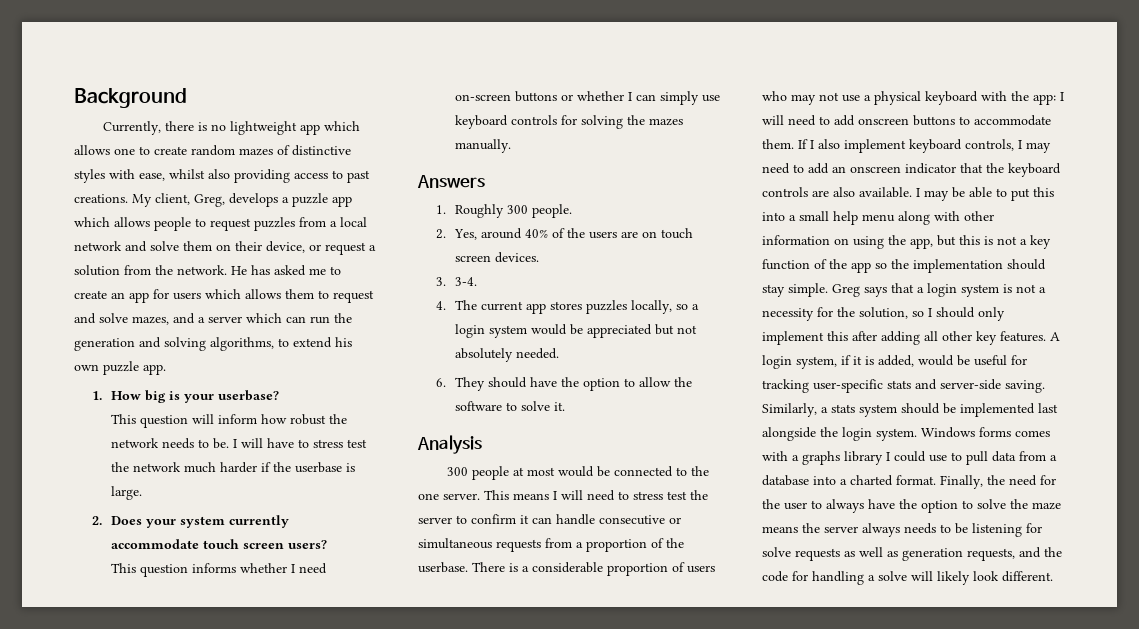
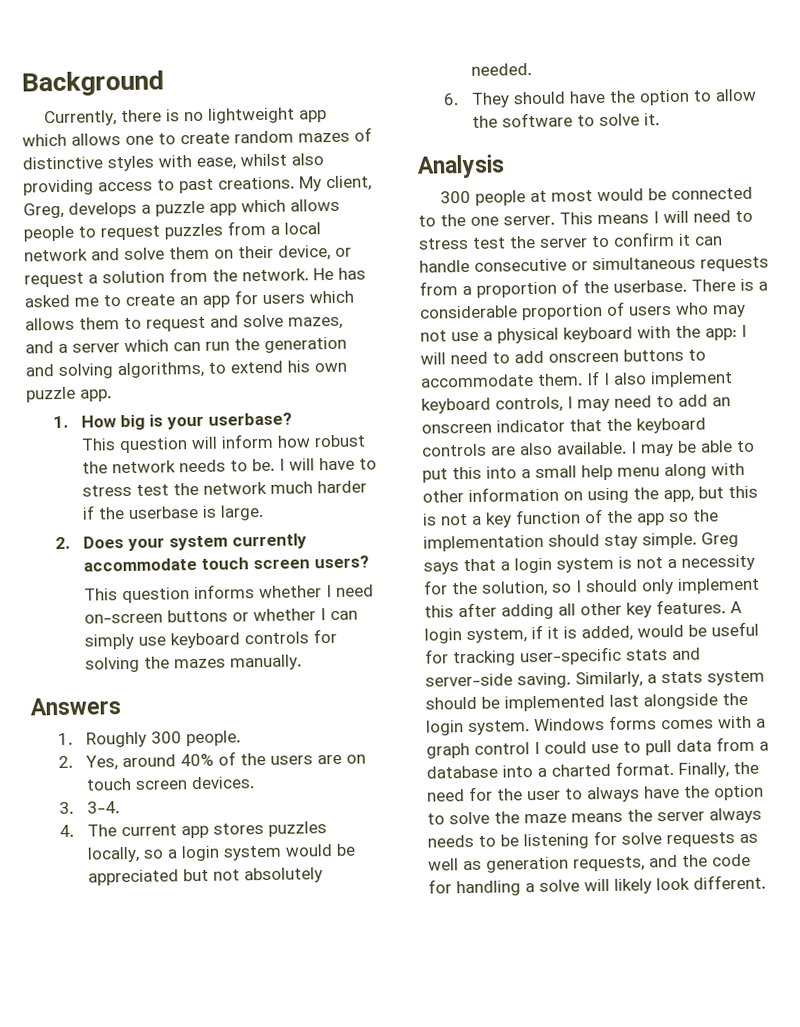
[802,451,883,465] graphs library -> [426,742,530,759] graph control

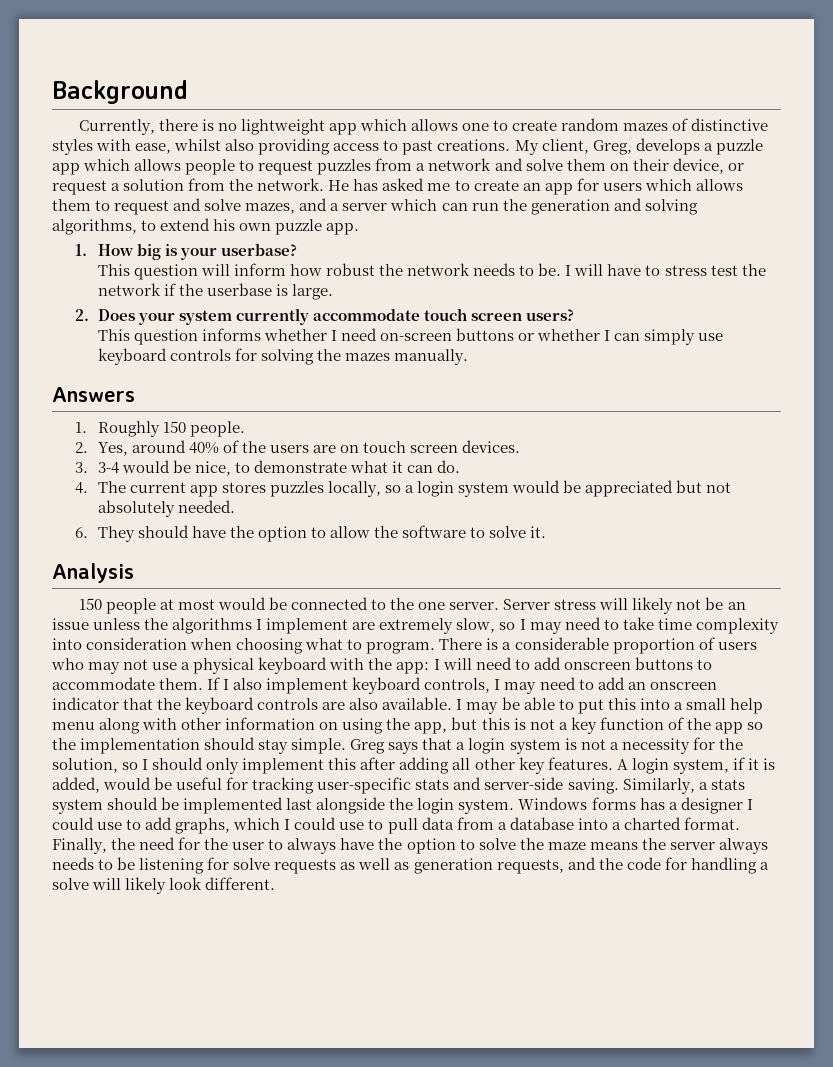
[284,222,321,235] local -> (426, 167) none
[269,480,367,494] much harder -> (161, 289) none
[150,731,182,744] 300 -> [162,421,186,433] 150
[86,801,120,814] 3-4. -> [97,460,461,476] 3-4 would be nice, to demonstrate what it can do.
[440,190,472,204] 300 -> [78,598,102,610] 150
[559,210,753,225] [418,231,723,250] [419,256,769,273] [419,279,687,298] This means I will need to stress test the server to confirm it can handle consecutive or simultaneous requests from a proportion of the userbase. -> [503,597,746,614] [52,617,779,634] [52,637,436,654] Server stress will likely not be an issue unless the algorithms I implement are extremely slow, so I may need to take time complexity into consideration when choosing what to program.
[661,715,766,730] [426,742,530,759] comes with a graph control -> [639,797,753,814] [52,817,281,834] has a designer I could use to add graphs, which

